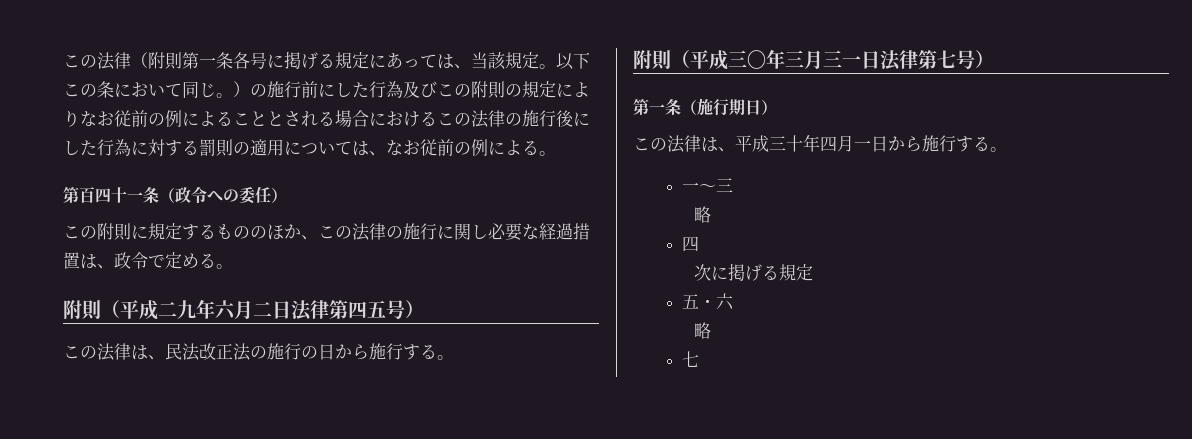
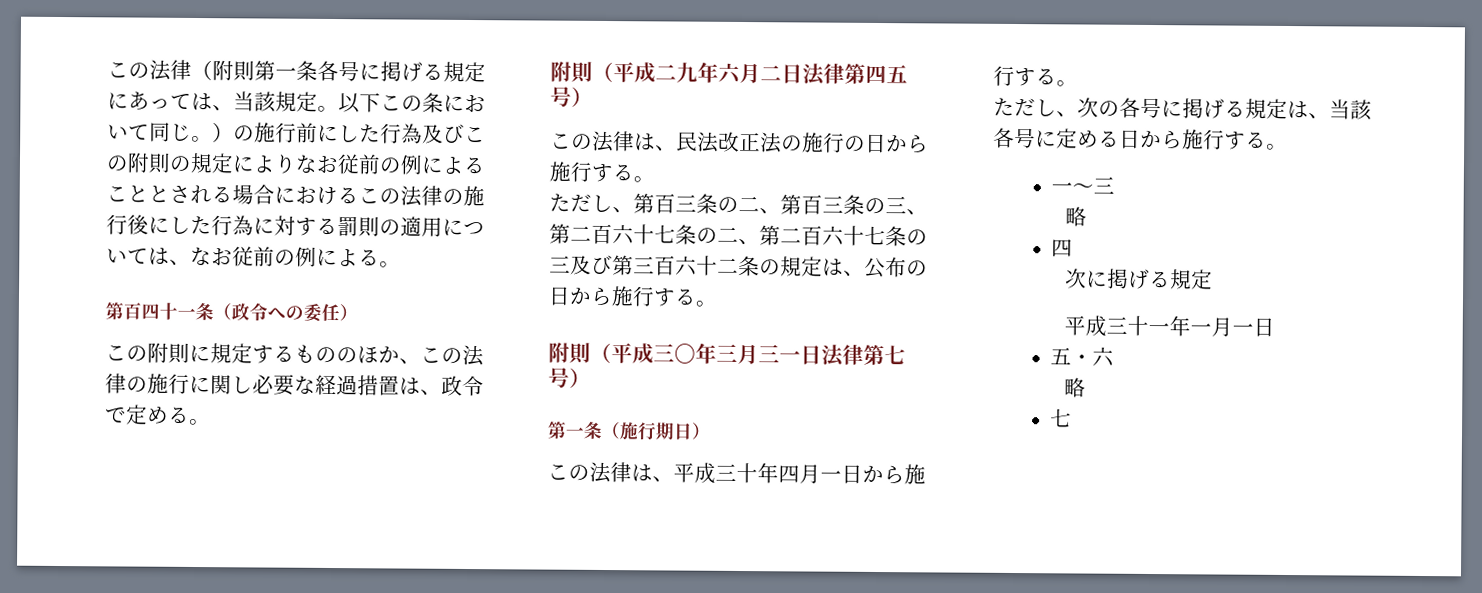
(454, 357) none -> [549,193,928,216] [549,223,928,247] [549,254,928,279] [548,286,717,307] // ただし、第百三条の二、第百三条の三、第二百六十七条の二、第二百六十七条の三及び第三百六十二条の規定は、公布の日から施行する。
(1007, 149) none -> [993,97,1372,121] [993,127,1288,150] // ただし、次の各号に掲げる規定は、当該各号に定める日から施行する。
(813, 272) none -> [1063,315,1275,337] // 平成三十一年一月一日

